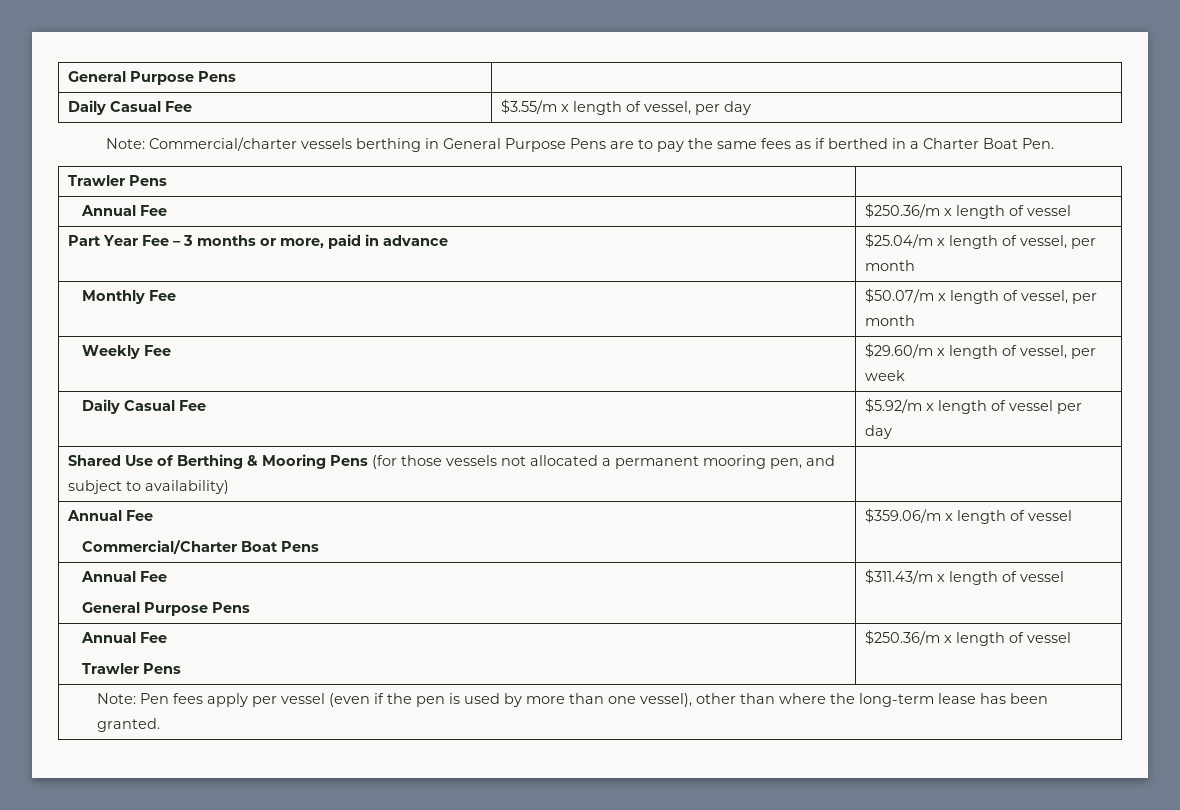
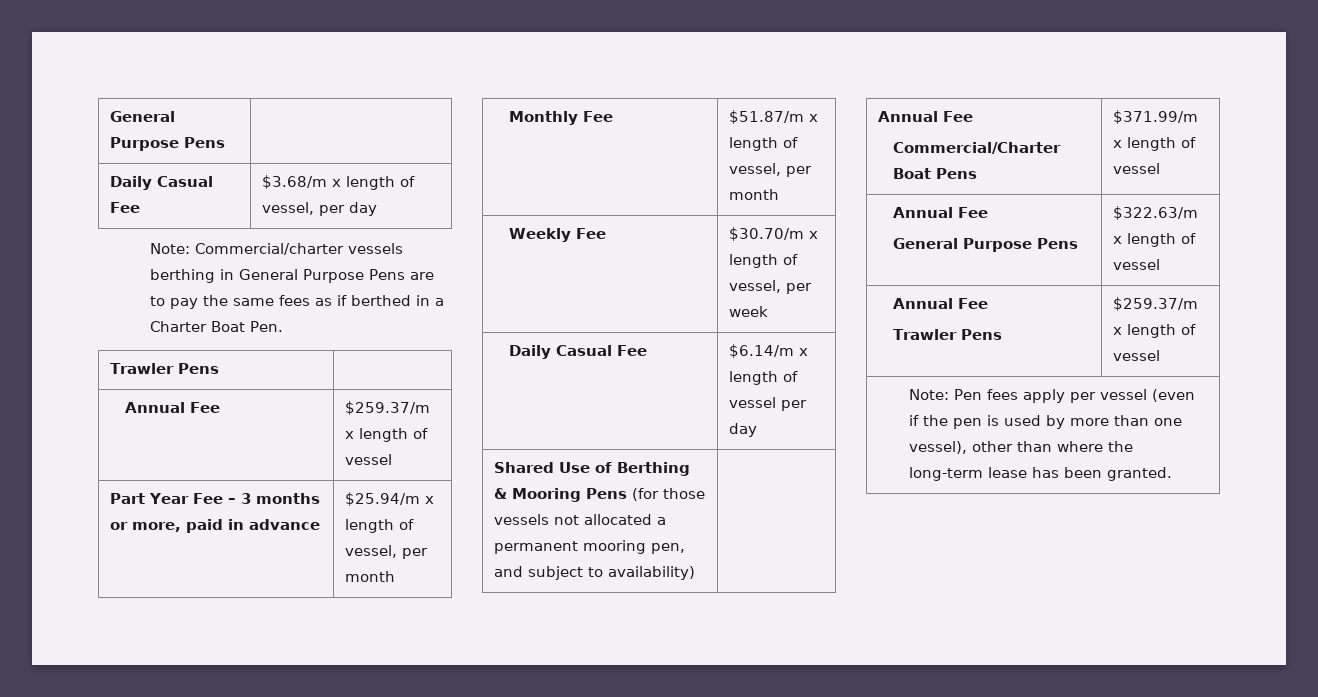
[500,99,557,114] $3.55/m -> [261,175,327,189] $3.68/m
[864,203,940,218] $250.36/m -> [344,401,430,415] $259.37/m
[864,233,933,248] $25.04/m -> [344,492,420,506] $25.94/m
[864,288,934,303] $50.07/m -> [728,110,804,124] $51.87/m
[864,343,933,358] $29.60/m -> [728,227,804,241] $30.70/m
[864,398,922,413] $5.92/m -> [728,344,794,358] $6.14/m
[864,508,941,523] $359.06/m -> [1112,110,1198,124] $371.99/m
[864,569,933,584] $311.43/m -> [1112,206,1198,220] $322.63/m
[864,630,940,645] $250.36/m -> [1112,297,1198,311] $259.37/m

